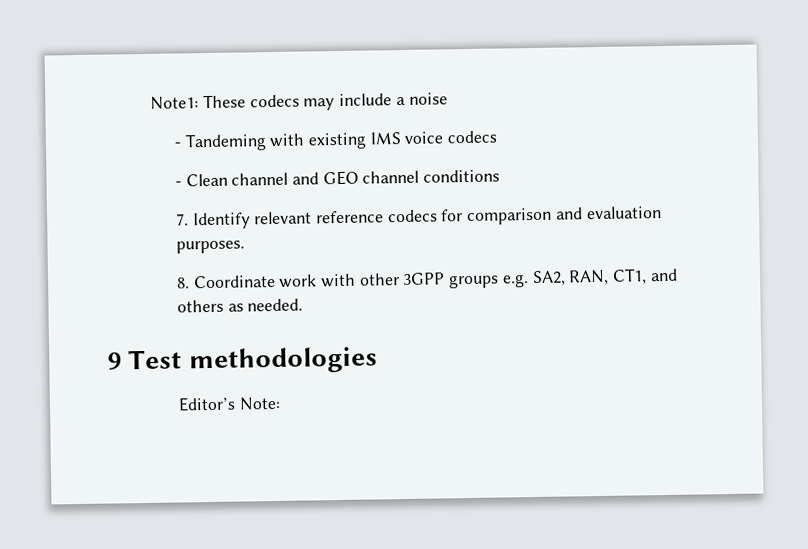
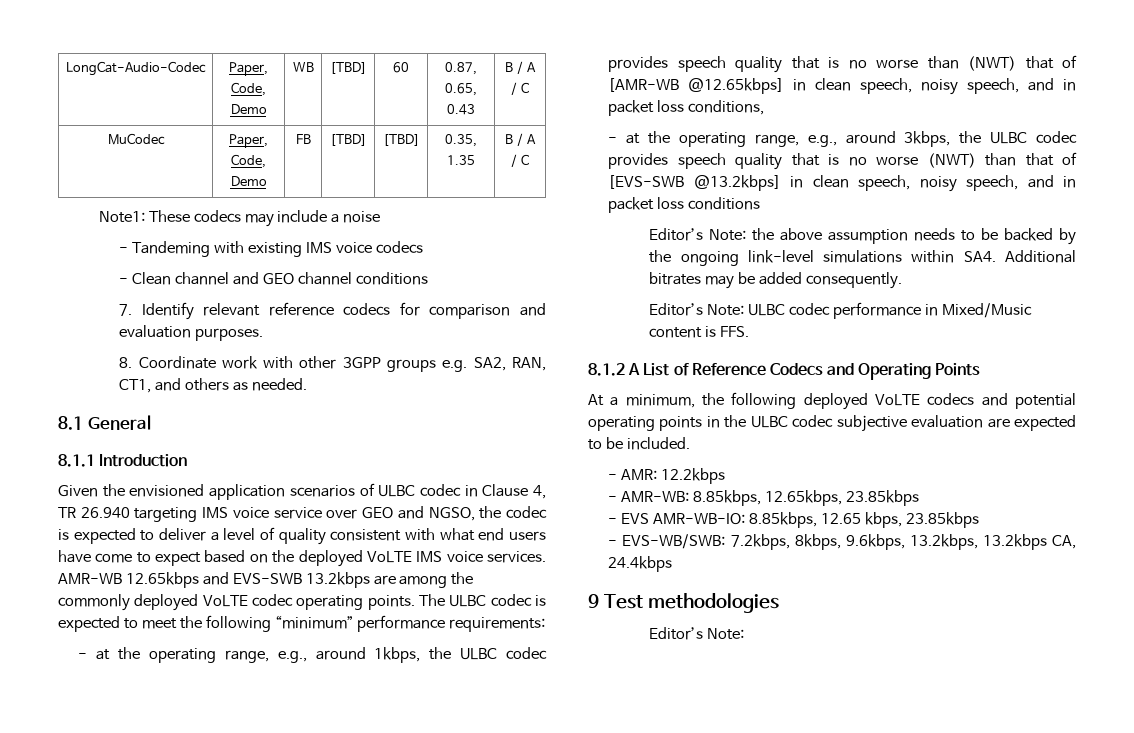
(150, 103) none -> [66,61,206,76] [229,62,268,76] [231,82,266,96] [230,104,267,114] [292,62,314,72] [329,62,367,74] [393,62,409,73] [445,62,477,75] [445,83,477,96] [447,104,475,115] [505,61,536,74] [511,82,529,95] [107,133,165,145] [229,134,268,148] [231,154,266,168] [230,176,267,186] [295,134,311,144] [329,134,367,146] [382,134,420,146] [445,134,477,147] [447,155,475,165] [505,133,536,146] [511,154,529,167] LongCat-Audio-Codec | Paper, Code, Demo | WB | [TBD] | 60 | 0.87, 0.65, 0.43 | B / A / C // MuCodec | Paper, Code, Demo | FB | [TBD] | [TBD] | 0.35, 1.35 | B / A / C //
(304, 305) none -> [58,415,151,430] [58,454,188,467] [58,483,546,500] [58,506,548,522] [58,527,546,545] [58,550,546,567] [58,572,474,588] [58,594,547,611] [58,615,546,632] [78,647,547,663] [608,55,1077,73] [608,78,1076,95] [608,100,765,116] [608,131,1077,147] [608,152,1077,170] [608,175,1076,192] [608,197,761,213] [649,228,1076,245] [649,250,1076,266] [649,272,902,289] [649,302,1032,319] [649,326,750,338] [588,363,981,380] [588,392,1076,410] [588,415,1076,432] [588,437,690,450] [608,468,726,484] [608,490,920,506] [608,512,979,528] [608,534,1076,550] [608,556,673,572] // 8.1 General // 8.1.1 Introduction // Given the envisioned application scenarios of ULBC codec in Clause 4, TR 26.940 targeting IMS voice service over GEO and NGSO, the codec is expected to deliver a level of quality consistent with what end users have come to expect based on the deployed VoLTE IMS voice services. AMR-WB 12.65kbps and EVS-SWB 13.2kbps are among the commonly deployed VoLTE codec operating points. The ULBC codec is expected to meet the following “minimum” performance requirements: // - at the operating range, e.g., around 1kbps, the ULBC codec provides speech quality that is no worse than (NWT) that of [AMR-WB @12.65kbps] in clean speech, noisy speech, and in packet loss conditions, // - at the operating range, e.g., around 3kbps, the ULBC codec provides speech quality that is no worse (NWT) than that of [EVS-SWB @13.2kbps] in clean speech, noisy speech, and in packet loss conditions // Editor’s Note: the above assumption needs to be backed by the ongoing link-level simulations within SA4. Additional bitrates may be added consequently. // Editor’s Note: ULBC codec performance in Mixed/Music content is FFS. // 8.1.2 A List of Reference Codecs and Operating Points // At a minimum, the following deployed VoLTE codecs and potential operating points in the ULBC codec subjective evaluation are expected to be included. // - AMR: 12.2kbps // - AMR-WB: 8.85kbps, 12.65kbps, 23.85kbps // - EVS AMR-WB-IO: 8.85kbps, 12.65 kbps, 23.85kbps // - EVS-WB/SWB: 7.2kbps, 8kbps, 9.6kbps, 13.2kbps, 13.2kbps CA, 24.4kbps

